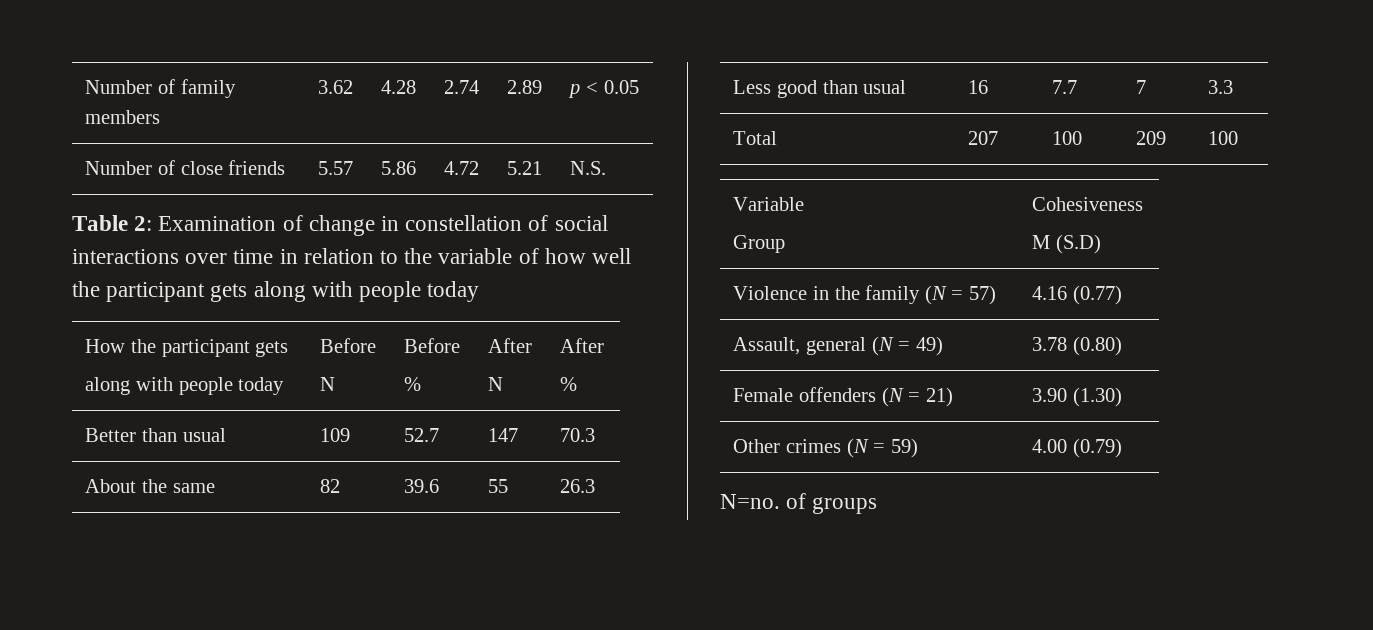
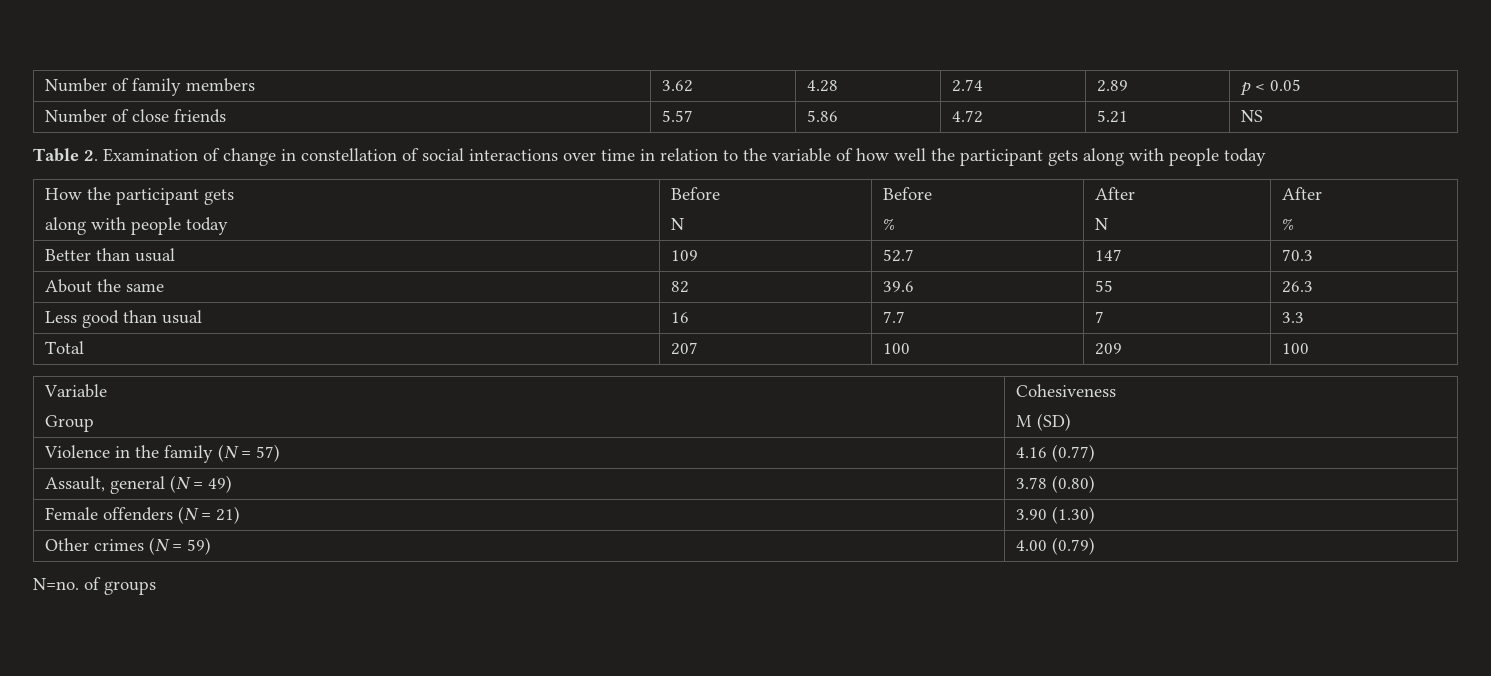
[570,161,607,175] N.S. -> [1241,110,1264,122] NS
[134,216,153,231] 2: -> [84,150,98,161] 2.
[1055,234,1101,254] (S.D) -> [1037,413,1072,431] (SD)

